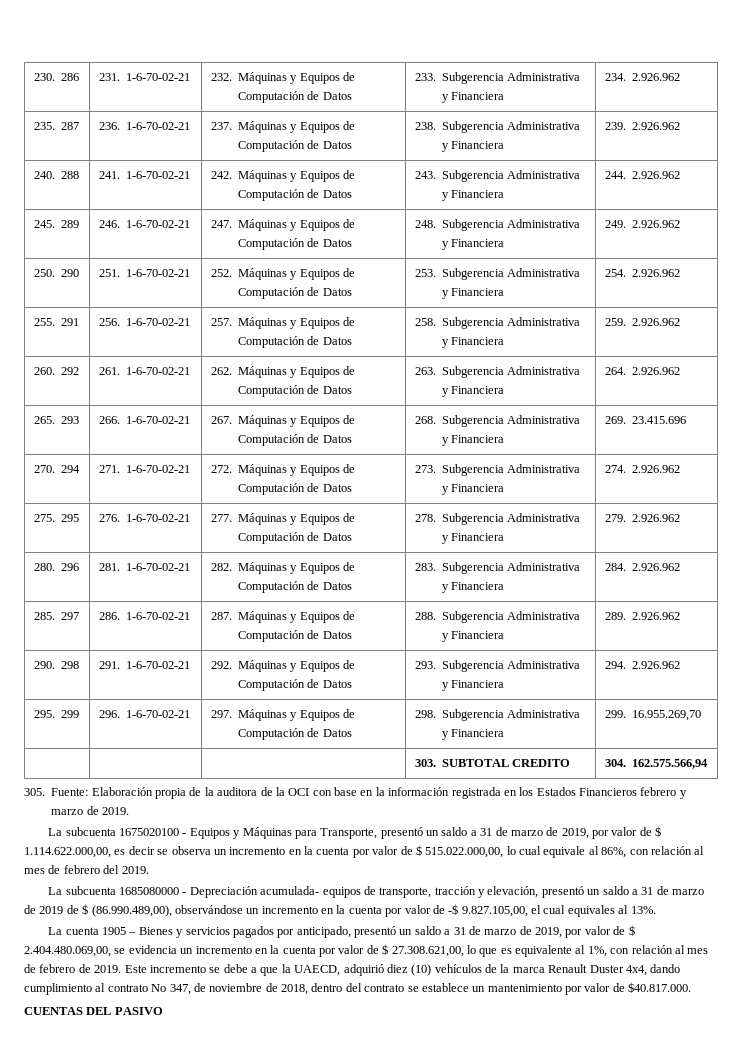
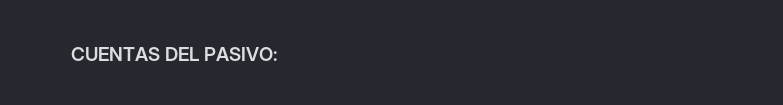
[33,73,80,81] [98,73,191,81] [210,72,356,84] [238,91,352,103] [414,72,581,84] [442,92,505,103] [604,73,681,81] [33,122,80,130] [98,122,191,130] [210,121,356,133] [238,140,352,152] [414,121,581,133] [442,141,505,152] [604,122,681,130] [33,171,80,179] [98,171,191,179] [210,170,356,182] [238,189,352,201] [414,170,581,182] [442,190,505,201] [604,171,681,179] [33,220,80,228] [98,220,191,228] [210,219,356,231] [238,238,352,250] [414,219,581,231] [442,239,505,250] [604,220,681,228] [33,269,80,277] [98,269,191,277] [210,268,356,280] [238,287,352,299] [414,268,581,280] [442,288,505,299] [604,269,681,277] [33,318,80,326] [98,318,191,326] [210,317,356,329] [238,336,352,348] [414,317,581,329] [442,337,505,348] [604,318,681,326] [33,367,80,375] [98,367,191,375] [210,366,356,378] [238,385,352,397] [414,366,581,378] [442,386,505,397] [604,367,681,375] [33,416,80,424] [98,416,191,424] [210,415,356,427] [238,434,352,446] [414,415,581,427] [442,435,505,446] [604,416,687,424] [33,465,81,473] [98,465,191,473] [210,464,356,476] [238,483,352,495] [414,464,581,476] [442,484,505,495] [604,465,681,473] [33,514,80,522] [98,514,191,522] [210,513,356,525] [238,532,352,544] [414,513,581,525] [442,533,505,544] [604,514,681,522] [33,563,80,571] [98,563,191,571] [210,562,356,574] [238,581,352,593] [414,562,581,574] [442,582,505,593] [604,563,681,571] [33,612,80,620] [98,612,191,620] [210,611,356,623] [238,630,352,642] [414,611,581,623] [442,631,505,642] [604,612,681,620] [33,661,80,669] [98,661,191,669] [210,660,356,672] [238,679,352,691] [414,660,581,672] [442,680,505,691] [604,661,681,669] [33,710,80,718] [98,710,191,718] [210,709,356,721] [238,728,352,740] [414,709,581,721] [442,729,505,740] [604,710,702,721] [414,759,571,767] [604,759,709,769] [24,787,687,799] [51,806,129,815] [48,826,662,839] [24,845,705,858] [24,865,149,874] [48,886,705,898] [24,904,656,917] [48,925,635,938] [24,944,709,957] [24,964,681,976] [24,982,692,995] 230. 286 | 231. 1-6-70-02-21 | 232. Máquinas y Equipos de Computación de Datos | 233. Subgerencia Administrativa y Financiera | 234. 2.926.962 // 235. 287 | 236. 1-6-70-02-21 | 237. Máquinas y Equipos de Computación de Datos | 238. Subgerencia Administrativa y Financiera | 239. 2.926.962 // 240. 288 | 241. 1-6-70-02-21 | 242. Máquinas y Equipos de Computación de Datos | 243. Subgerencia Administrativa y Financiera | 244. 2.926.962 // 245. 289 | 246. 1-6-70-02-21 | 247. Máquinas y Equipos de Computación de Datos | 248. Subgerencia Administrativa y Financiera | 249. 2.926.962 // 250. 290 | 251. 1-6-70-02-21 | 252. Máquinas y Equipos de Computación de Datos | 253. Subgerencia Administrativa y Financiera | 254. 2.926.962 // 255. 291 | 256. 1-6-70-02-21 | 257. Máquinas y Equipos de Computación de Datos | 258. Subgerencia Administrativa y Financiera | 259. 2.926.962 // 260. 292 | 261. 1-6-70-02-21 | 262. Máquinas y Equipos de Computación de Datos | 263. Subgerencia Administrativa y Financiera | 264. 2.926.962 // 265. 293 | 266. 1-6-70-02-21 | 267. Máquinas y Equipos de Computación de Datos | 268. Subgerencia Administrativa y Financiera | 269. 23.415.696 // 270. 294 | 271. 1-6-70-02-21 | 272. Máquinas y Equipos de Computación de Datos | 273. Subgerencia Administrativa y Financiera | 274. 2.926.962 // 275. 295 | 276. 1-6-70-02-21 | 277. Máquinas y Equipos de Computación de Datos | 278. Subgerencia Administrativa y Financiera | 279. 2.926.962 // 280. 296 | 281. 1-6-70-02-21 | 282. Máquinas y Equipos de Computación de Datos | 283. Subgerencia Administrativa y Financiera | 284. 2.926.962 // 285. 297 | 286. 1-6-70-02-21 | 287. Máquinas y Equipos de Computación de Datos | 288. Subgerencia Administrativa y Financiera | 289. 2.926.962 // 290. 298 | 291. 1-6-70-02-21 | 292. Máquinas y Equipos de Computación de Datos | 293. Subgerencia Administrativa y Financiera | 294. 2.926.962 // 295. 299 | 296. 1-6-70-02-21 | 297. Máquinas y Equipos de Computación de Datos | 298. Subgerencia Administrativa y Financiera | 299. 16.955.269,70 // | | | 303. SUBTOTAL CREDITO | 304. 162.575.566,94 // 305. Fuente: Elaboración propia de la auditora de la OCI con base en la información registrada en los Estados Financieros febrero y marzo de 2019. // La subcuenta 1675020100 - Equipos y Máquinas para Transporte, presentó un saldo a 31 de marzo de 2019, por valor de $ 1.114.622.000,00, es decir se observa un incremento en la cuenta por valor de $ 515.022.000,00, lo cual equivale al 86%, con relación al mes de febrero del 2019. // La subcuenta 1685080000 - Depreciación acumulada- equipos de transporte, tracción y elevación, presentó un saldo a 31 de marzo de 2019 de $ (86.990.489,00), observándose un incremento en la cuenta por valor de -$ 9.827.105,00, el cual equivales al 13%. // La cuenta 1905 – Bienes y servicios pagados por anticipado, presentó un saldo a 31 de marzo de 2019, por valor de $ 2.404.480.069,00, se evidencia un incremento en la cuenta por valor de $ 27.308.621,00, lo que es equivalente al 1%, con relación al mes de febrero de 2019. Este incremento se debe a que la UAECD, adquirió diez (10) vehículos de la marca Renault Duster 4x4, dando cumplimiento al contrato No 347, de noviembre de 2018, dentro del contrato se establece un mantenimiento por valor de $40.817.000. // -> (71, 54) none
[114,1007,163,1015] PASIVO -> [204,47,278,61] PASIVO:

